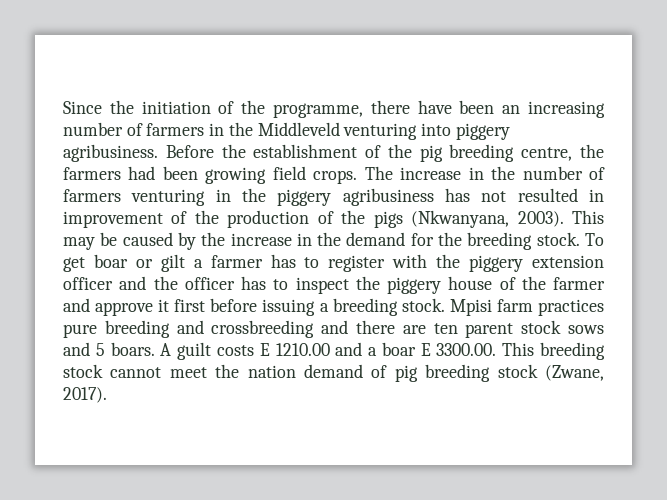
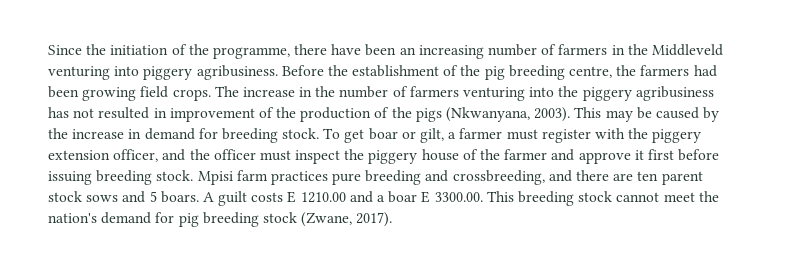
[215,189,231,202] in -> [529,87,555,97] into
[317,232,463,246] the demand for the -> [144,128,218,140] demand for
[160,254,185,272] gilt -> [420,128,445,143] gilt,
[270,254,320,268] has to -> [506,129,538,140] must
[63,277,113,290] officer -> [113,149,159,162] officer,
[241,276,289,290] has to -> [259,150,291,161] must
[319,303,329,312] a -> (92, 178) none
[211,320,315,338] crossbreeding -> [452,170,545,185] crossbreeding,
[247,364,388,378] nation demand of -> [48,212,175,224] nation's demand for

